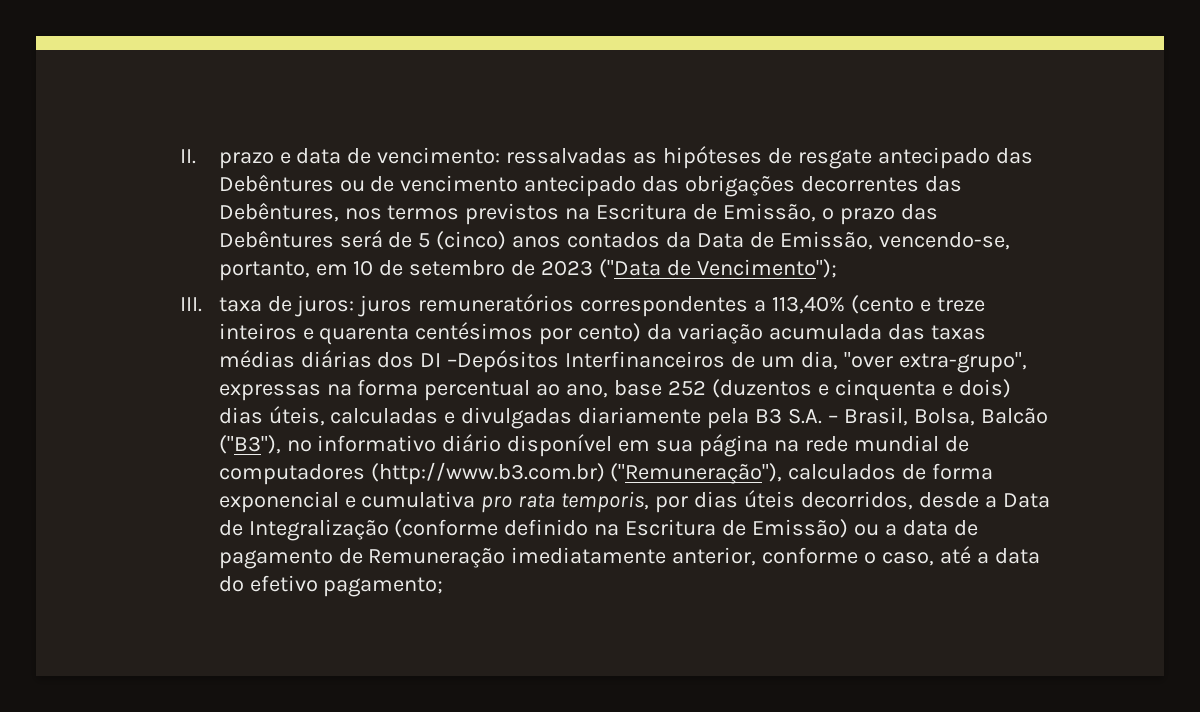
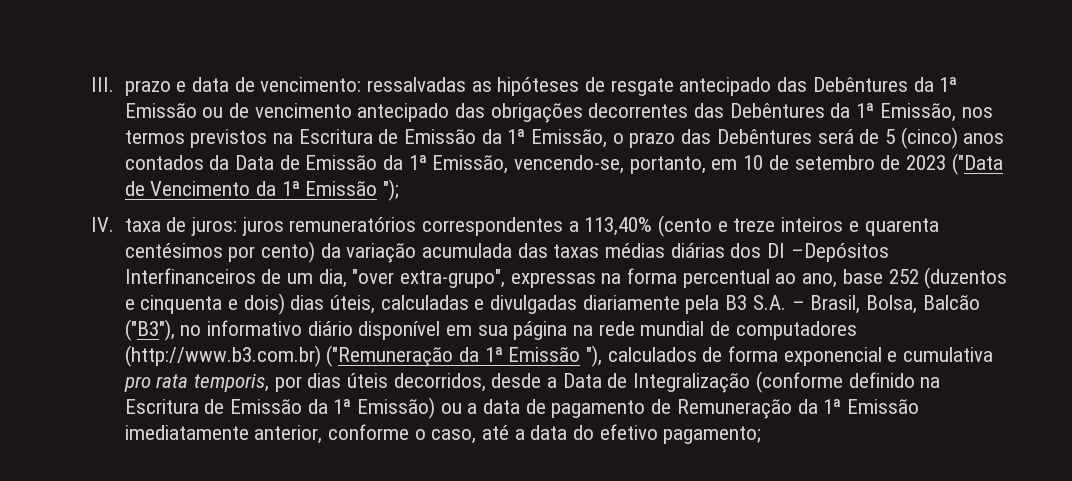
[180,149,197,164] II. -> [91,77,115,92] III.
(334, 183) none -> [913,77,958,92] [124,103,197,118] da 1ª Emissão
[218,202,339,222] Debêntures, -> [729,103,956,122] Debêntures da 1ª Emissão,
(718, 212) none -> [404,129,526,144] Emissão da 1ª
(775, 240) none -> [305,155,427,170] Emissão da 1ª
[697,259,838,278] [180,297,203,312] Vencimento"); // III. -> [150,179,400,201] [91,217,115,232] Vencimento da 1ª Emissão "); // IV.
[610,463,783,484] ("Remuneração"), -> [326,345,603,367] ("Remuneração da 1ª Emissão "),
(747, 528) none -> [230,399,352,414] Emissão da 1ª
(506, 558) none -> [797,399,919,414] da 1ª Emissão

